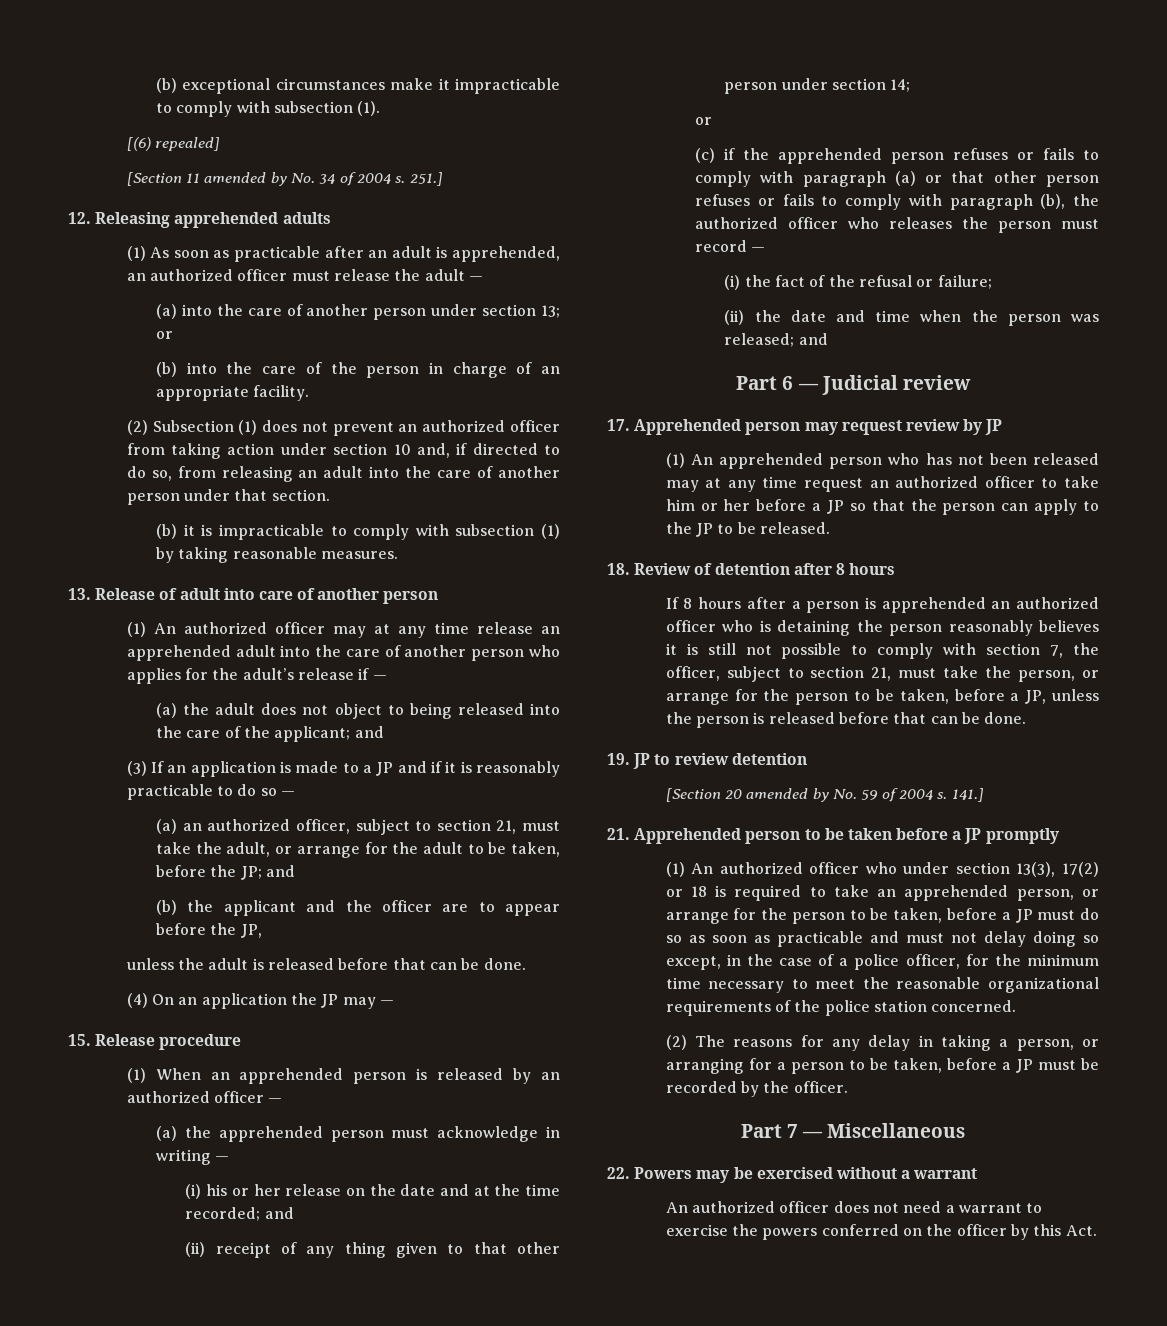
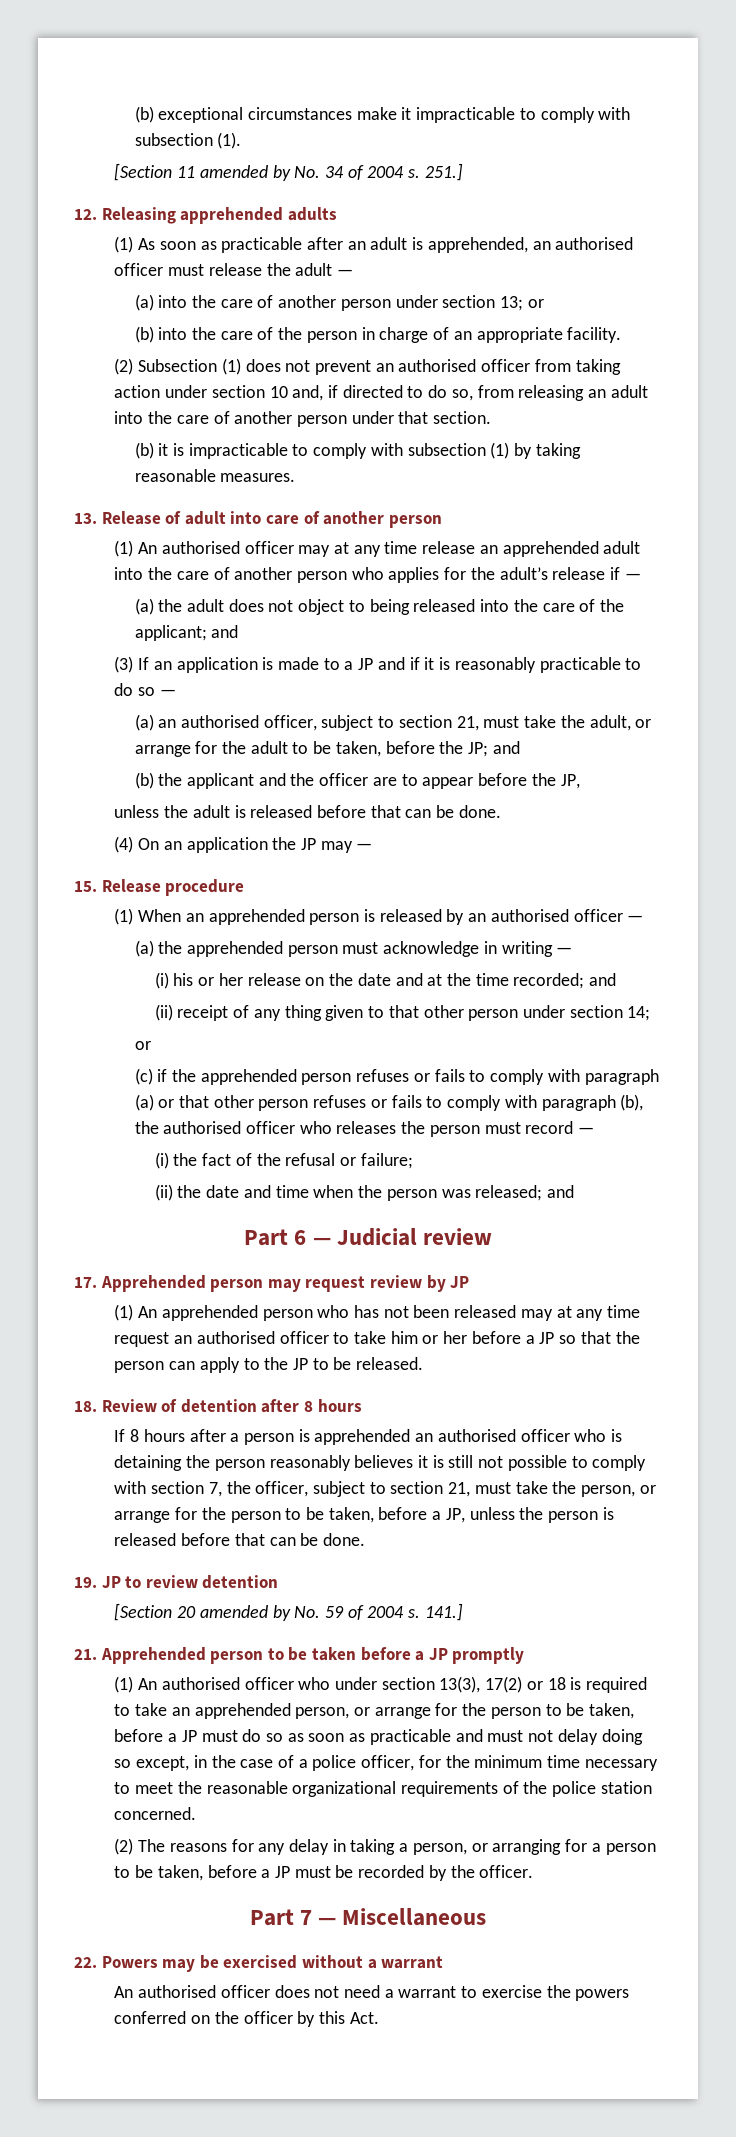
[126,137,221,151] // [(6) repealed] -> (242, 140) none
[150,269,234,281] authorized -> [555,237,634,250] authorised
[422,420,506,432] authorized -> [398,359,477,372] authorised
[183,622,267,634] authorized -> [161,541,240,554] authorised
[207,819,291,831] authorized -> [180,715,259,728] authorised
[126,1091,210,1103] authorized -> [490,909,569,922] authorised
[695,217,779,229] authorized -> [163,1121,242,1134] authorised
[895,476,979,488] authorized -> [196,1331,275,1344] authorised
[1016,597,1099,609] authorized -> [437,1429,516,1442] authorised
[719,862,803,874] authorized -> [161,1677,240,1690] authorised
[692,1201,776,1213] authorized -> [138,1985,217,1998] authorised

